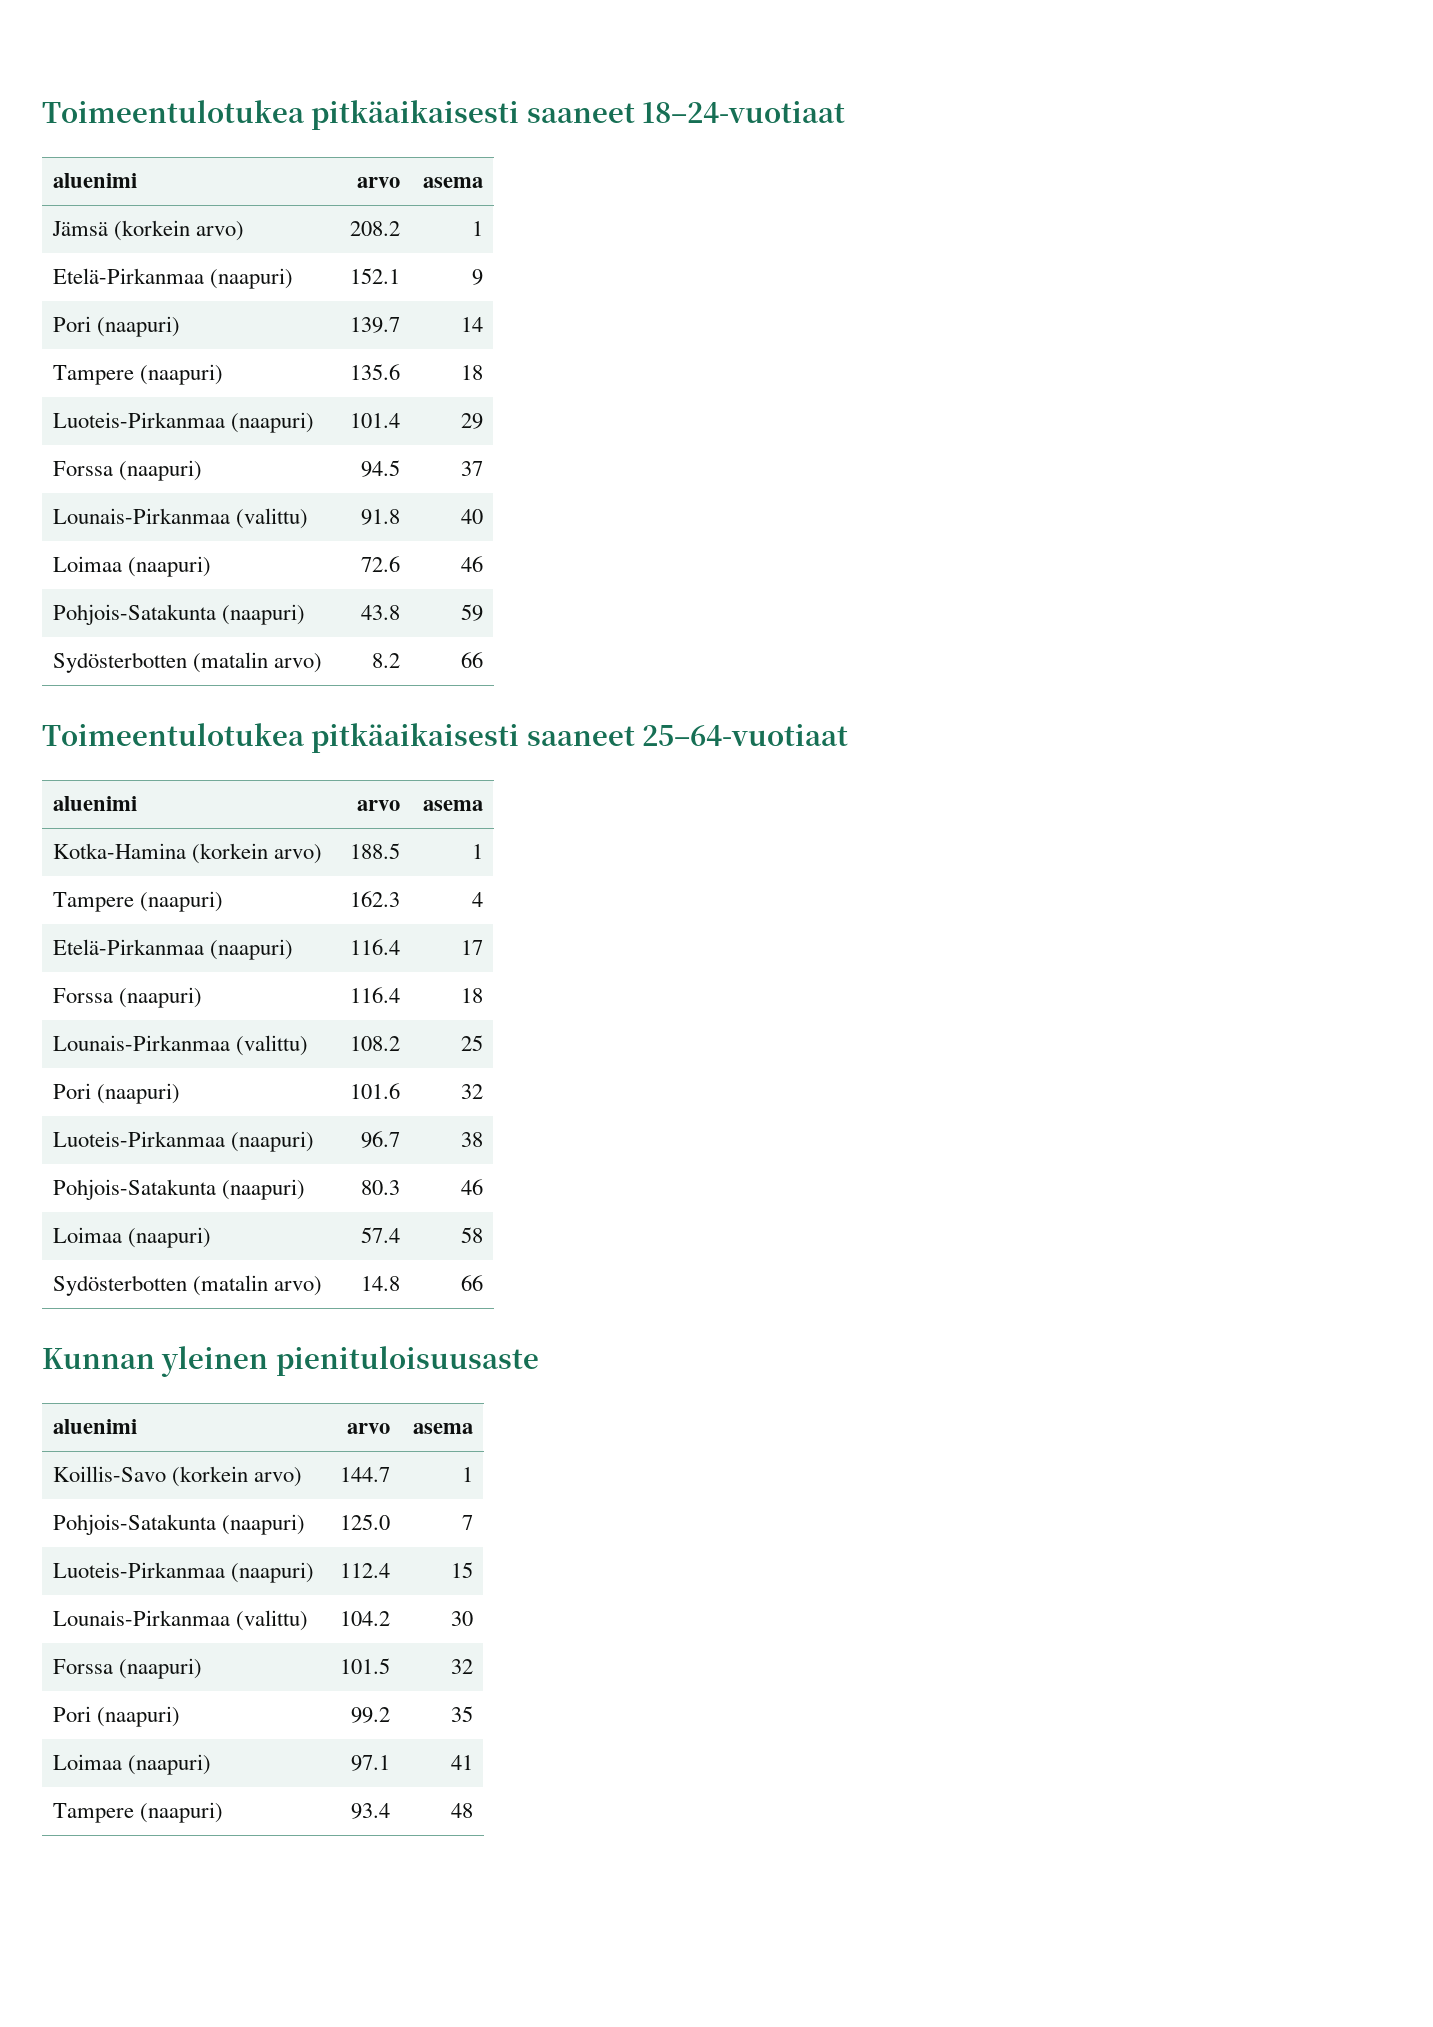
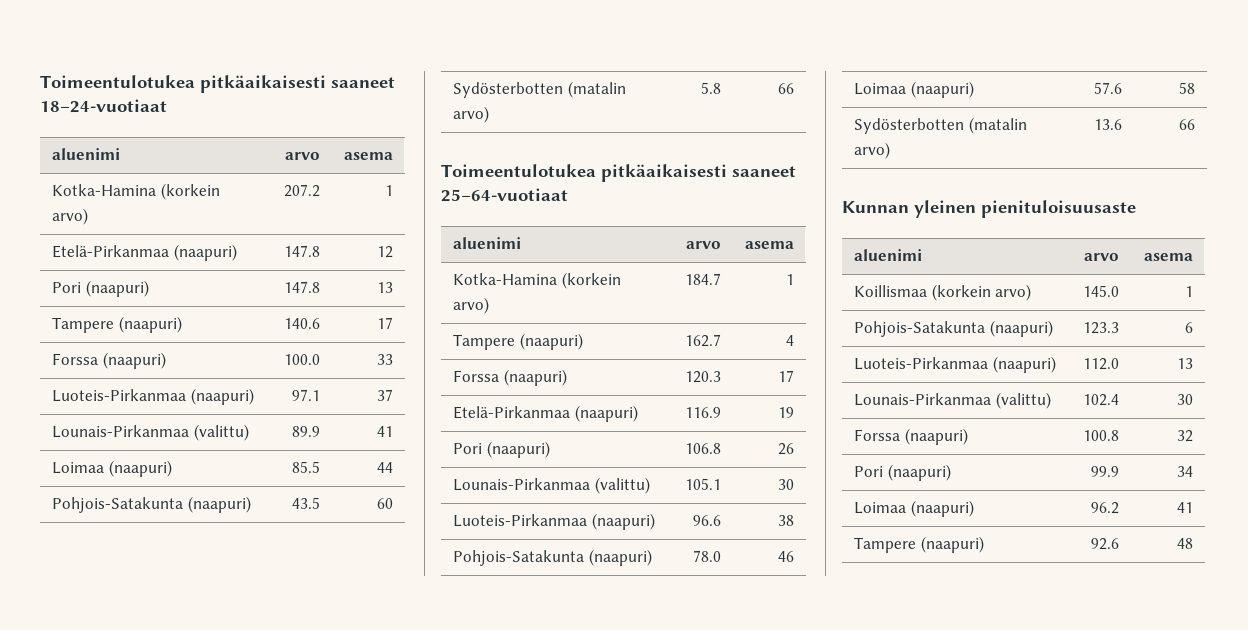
[51,220,245,241] [350,221,401,236] Jämsä (korkein arvo) | 208.2 -> [51,183,220,200] [51,208,88,225] [284,184,321,197] Kotka-Hamina (korkein arvo) | 207.2
[350,268,401,284] [472,269,484,285] [52,316,180,337] [350,317,401,333] [461,317,484,332] [52,364,223,385] [350,364,401,380] [461,365,484,380] [52,412,314,433] [350,413,401,428] [461,413,484,429] [52,460,202,481] [361,460,401,477] 152.1 | 9 // Pori (naapuri) | 139.7 | 14 // Tampere (naapuri) | 135.6 | 18 // Luoteis-Pirkanmaa (naapuri) | 101.4 | 29 // Forssa (naapuri) | 94.5 -> [284,245,321,257] [377,246,394,258] [51,280,149,297] [284,281,321,293] [377,282,394,293] [51,316,182,333] [284,318,321,329] [377,317,394,329] [51,352,166,369] [284,354,321,365] [377,354,394,365] [51,388,254,405] [292,389,321,401] 147.8 | 12 // Pori (naapuri) | 147.8 | 13 // Tampere (naapuri) | 140.6 | 17 // Forssa (naapuri) | 100.0 | 33 // Luoteis-Pirkanmaa (naapuri) | 97.1
[361,509,401,525] [461,509,484,524] [52,556,211,577] [361,556,401,572] [461,556,484,572] [52,604,305,625] [361,605,401,620] [461,604,484,621] [52,652,323,673] [372,653,401,668] 91.8 | 40 // Loimaa (naapuri) | 72.6 | 46 // Pohjois-Satakunta (naapuri) | 43.8 | 59 // Sydösterbotten (matalin arvo) | 8.2 -> [292,426,321,437] [377,426,394,437] [51,460,172,477] [292,461,321,473] [377,462,394,473] [51,496,251,513] [292,497,321,509] [377,498,394,509] [452,81,626,98] [452,106,489,123] [701,82,722,94] 89.9 | 41 // Loimaa (naapuri) | 85.5 | 44 // Pohjois-Satakunta (naapuri) | 43.5 | 60 // Sydösterbotten (matalin arvo) | 5.8
[350,843,401,859] 188.5 -> [685,273,722,285] 184.7
[350,891,401,907] 162.3 -> [685,334,722,347] 162.7
[52,939,293,960] [350,939,401,955] [461,940,484,955] [52,987,202,1008] [350,987,401,1003] [461,988,484,1003] [52,1035,308,1056] [350,1036,401,1051] [461,1035,484,1051] [52,1083,180,1104] [350,1083,401,1099] [461,1084,484,1099] [52,1131,314,1152] [361,1131,401,1148] // Etelä-Pirkanmaa (naapuri) | 116.4 | 17 // Forssa (naapuri) | 116.4 | 18 // Lounais-Pirkanmaa (valittu) | 108.2 | 25 // Pori (naapuri) | 101.6 | 32 // Luoteis-Pirkanmaa (naapuri) | 96.7 -> [452,369,567,386] [685,371,722,383] [778,370,795,382] [452,405,638,422] [685,407,722,418] [778,407,795,418] [452,441,550,458] [685,443,722,454] [778,443,795,455] [452,477,650,494] [685,478,722,490] [778,479,795,490] [452,513,655,530] [693,515,722,526] // Forssa (naapuri) | 120.3 | 17 // Etelä-Pirkanmaa (naapuri) | 116.9 | 19 // Pori (naapuri) | 106.8 | 26 // Lounais-Pirkanmaa (valittu) | 105.1 | 30 // Luoteis-Pirkanmaa (naapuri) | 96.6
[361,1180,401,1195] 80.3 -> [693,550,722,562] 78.0
[361,1227,401,1243] 57.4 -> [1094,82,1123,94] 57.6
[361,1276,401,1291] 14.8 -> [1094,119,1123,130] 13.6
[52,1466,303,1487] [340,1467,391,1482] Koillis-Savo (korkein arvo) | 144.7 -> [853,284,1032,301] [1083,285,1120,297] Koillismaa (korkein arvo) | 145.0
[340,1514,391,1530] [462,1515,474,1530] [52,1562,314,1583] [340,1563,391,1578] [451,1562,474,1578] [52,1610,308,1631] [340,1611,391,1626] 125.0 | 7 // Luoteis-Pirkanmaa (naapuri) | 112.4 | 15 // Lounais-Pirkanmaa (valittu) | 104.2 -> [1083,322,1120,334] [1185,322,1194,333] [853,356,1056,373] [1083,358,1120,370] [1177,358,1194,369] [853,392,1051,409] [1083,394,1120,406] 123.3 | 6 // Luoteis-Pirkanmaa (naapuri) | 112.0 | 13 // Lounais-Pirkanmaa (valittu) | 102.4
[340,1658,391,1674] 101.5 -> [1083,430,1120,441] 100.8
[351,1707,391,1723] [451,1706,474,1722] [52,1754,211,1775] [351,1755,391,1771] 99.2 | 35 // Loimaa (naapuri) | 97.1 -> [1091,466,1120,477] [1177,466,1194,477] [853,500,974,517] [1091,502,1120,514] 99.9 | 34 // Loimaa (naapuri) | 96.2
[351,1803,391,1819] 93.4 -> [1091,538,1120,550] 92.6

